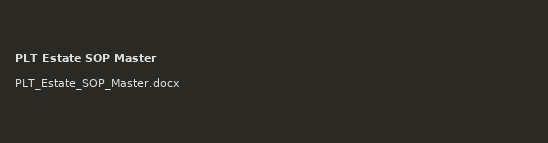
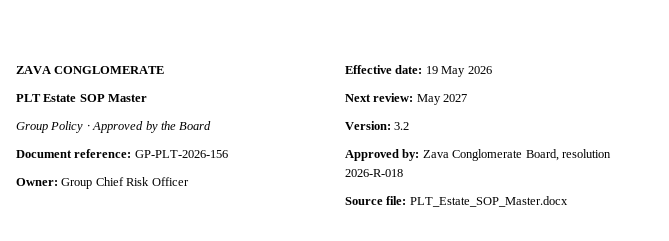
(15, 58) none -> [16,66,165,74] ZAVA CONGLOMERATE //
(157, 58) none -> [16,121,212,133] [16,149,228,158] [16,177,189,189] [345,65,492,77] [345,93,468,105] [345,121,410,130] [345,149,611,161] [345,169,403,177] [345,196,407,205] Group Policy · Approved by the Board // Document reference: GP-PLT-2026-156 // Owner: Group Chief Risk Officer // Effective date: 19 May 2026 // Next review: May 2027 // Version: 3.2 // Approved by: Zava Conglomerate Board, resolution 2026-R-018 // Source file:

